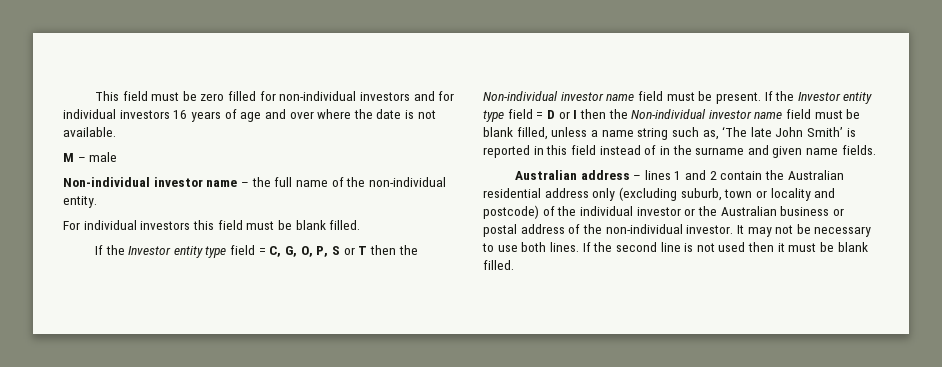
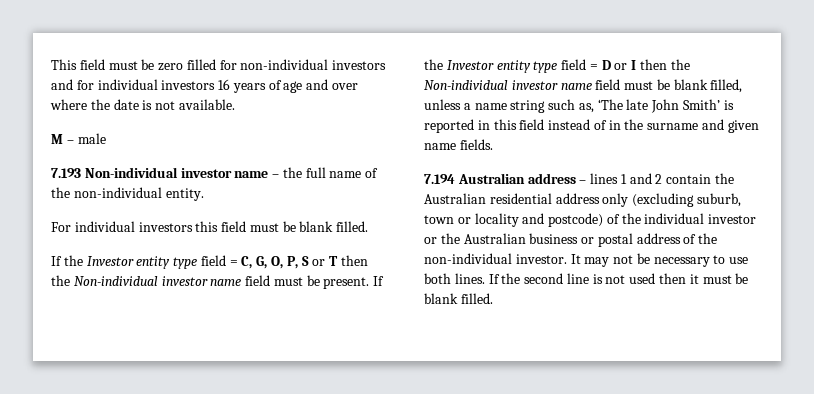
(118, 157) none -> [51,168,81,178] 7.193
(876, 150) none -> [424,174,455,184] 7.194

